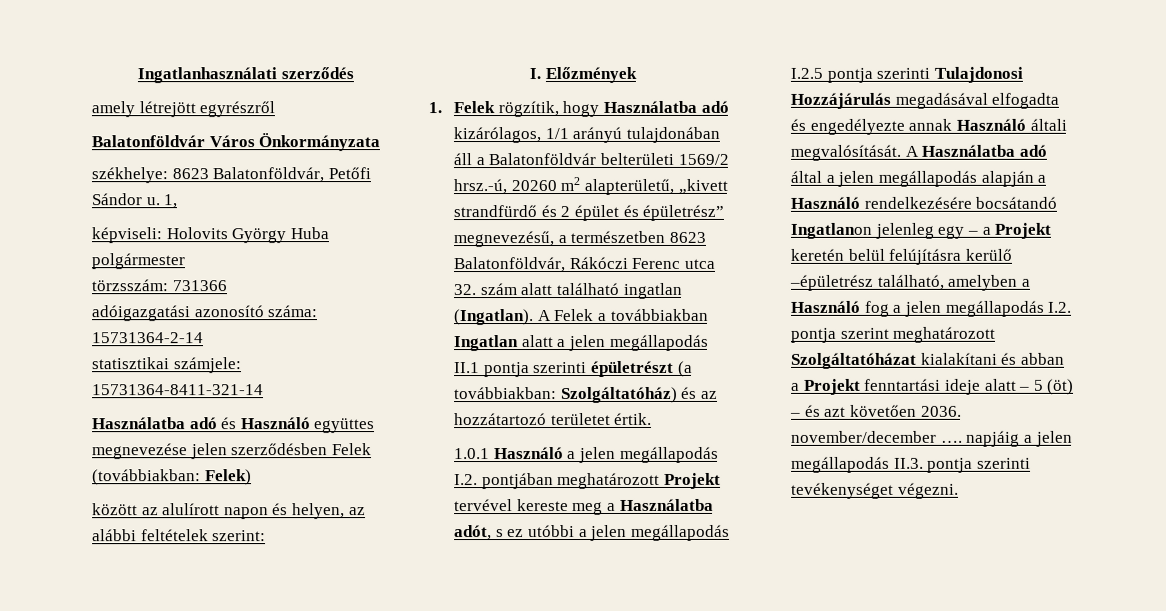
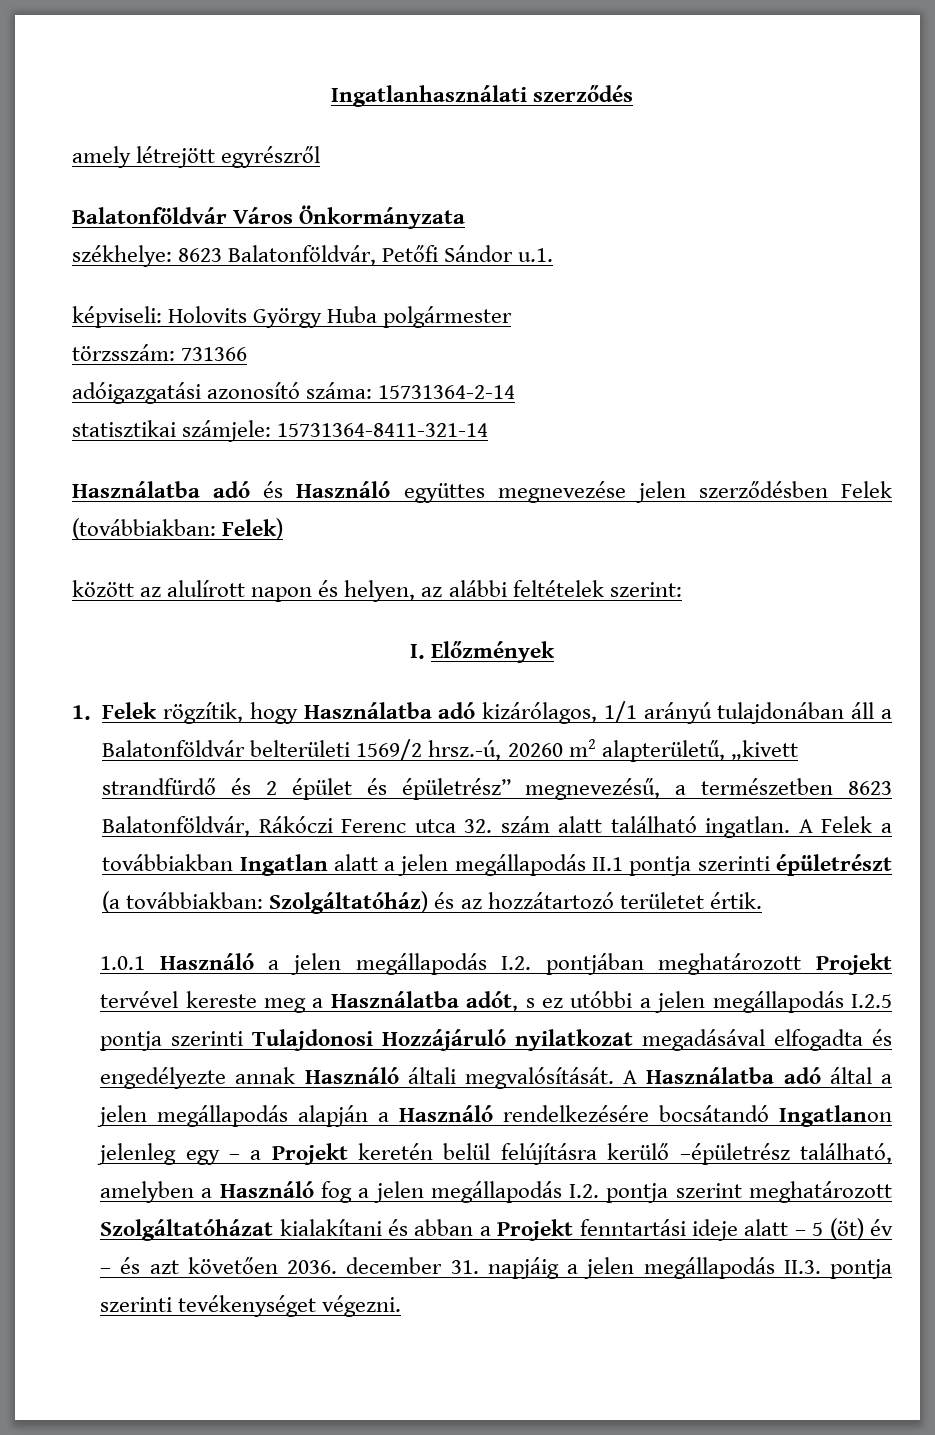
[145,194,178,209] u. 1, -> [518,248,554,262] u.1.
[622,282,682,299] [454,309,535,326] ingatlan (Ingatlan). -> [705,816,791,838] ingatlan.
[790,92,892,109] Hozzájárulás -> [382,1029,634,1051] Hozzájáruló nyilatkozat
(1075, 386) none -> [870,1219,893,1236] év
[791,430,963,443] november/december …. -> [346,1257,479,1274] december 31.

